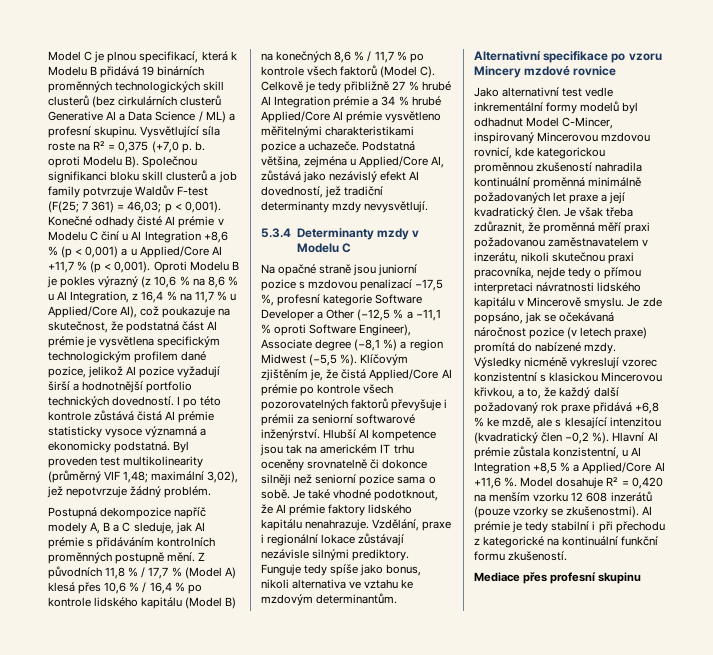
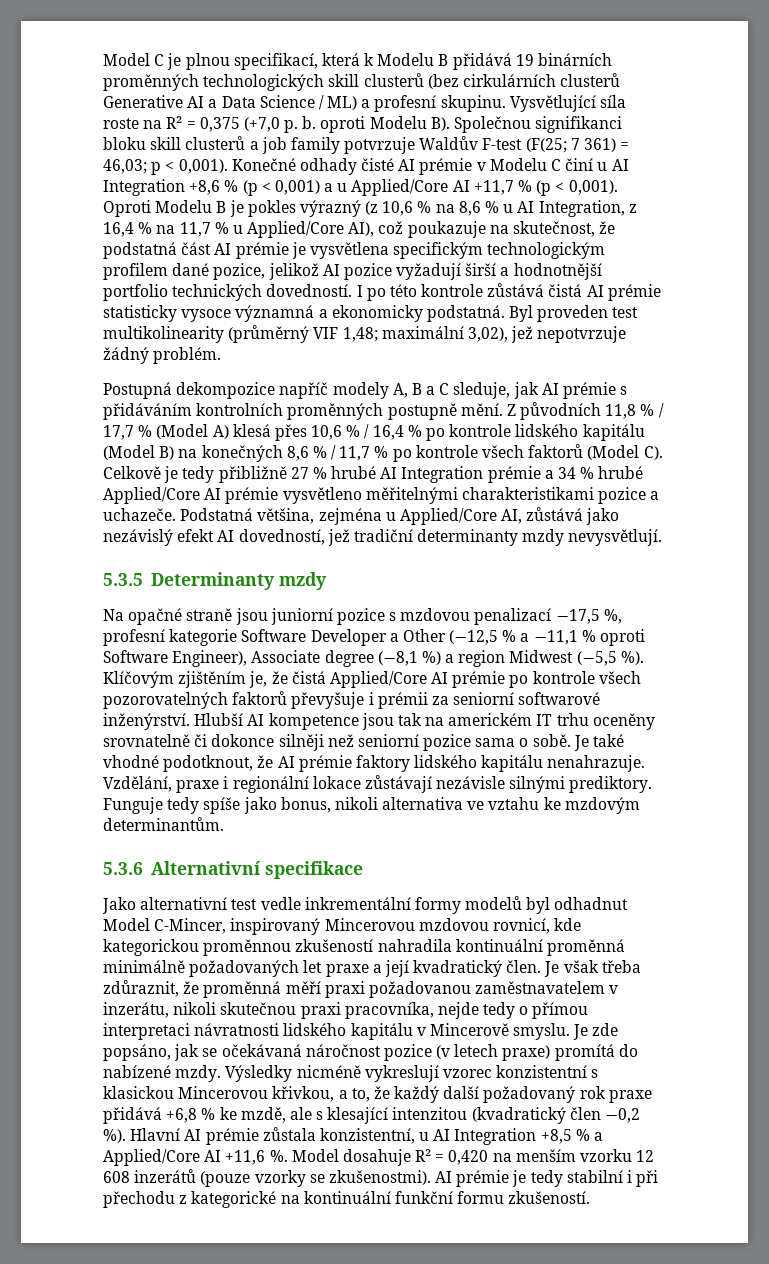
[261,228,291,238] 5.3.4 -> [103,573,143,586] 5.3.5
[412,230,420,237] [296,243,351,253] v Modelu C -> (327, 581) none
(398, 598) none -> [103,862,143,875] 5.3.6
[611,53,662,63] [474,65,617,78] po vzoru Mincery mzdové rovnice -> (363, 870) none
[474,572,642,584] // Mediace přes profesní skupinu -> (591, 1197) none

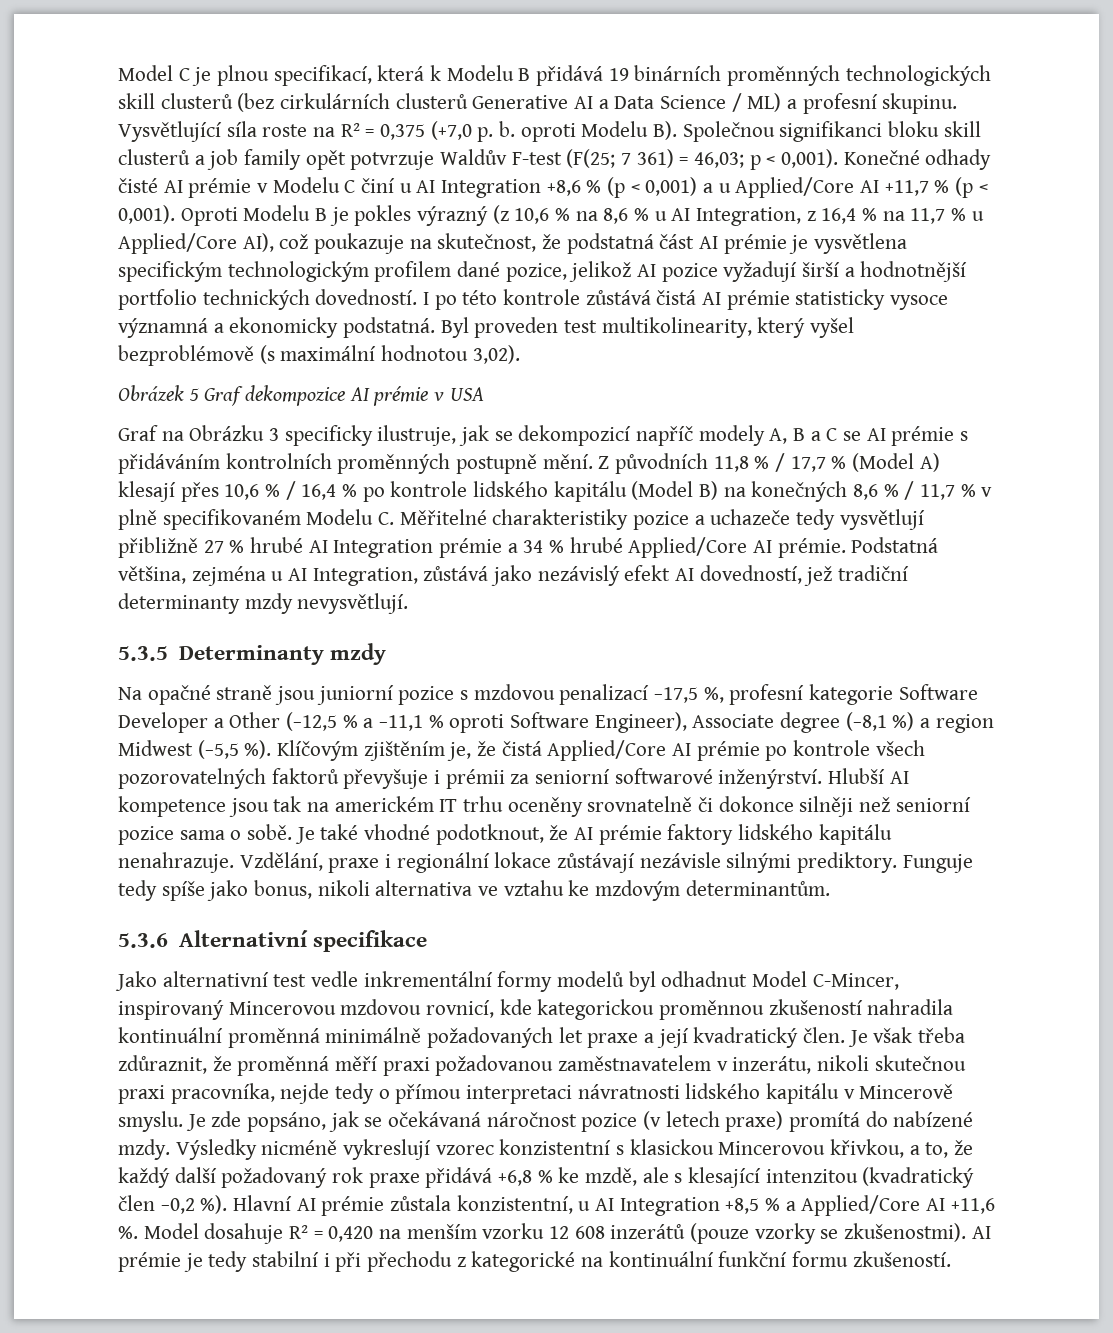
(340, 145) none -> [305,150,346,170] opět
[103,325,627,343] [103,347,222,364] [103,382,276,399] multikolinearity (průměrný VIF 1,48; maximální 3,02), jež nepotvrzuje žádný problém. // Postupná dekompozice -> [601,317,855,338] [118,345,520,366] [118,385,484,406] [118,425,632,446] multikolinearity, který vyšel bezproblémově (s maximální hodnotou 3,02). // Obrázek 5 Graf dekompozice AI prémie v USA // Graf na Obrázku 3 specificky ilustruje, jak se dekompozicí
[453,382,539,399] sleduje, jak -> [843,431,862,441] se
[232,424,271,437] klesá -> [118,481,176,502] klesají
[392,444,663,462] [103,466,215,483] po kontrole všech faktorů (Model C). Celkově je tedy -> [981,487,993,497] [118,509,925,530] v plně specifikovaném Modelu C. Měřitelné charakteristiky pozice a uchazeče tedy vysvětlují
[225,487,660,504] [103,508,176,521] prémie vysvětleno měřitelnými charakteristikami pozice a uchazeče. -> [777,538,846,558] prémie.
[399,508,523,525] Applied/Core AI, -> [288,567,418,586] AI Integration,

